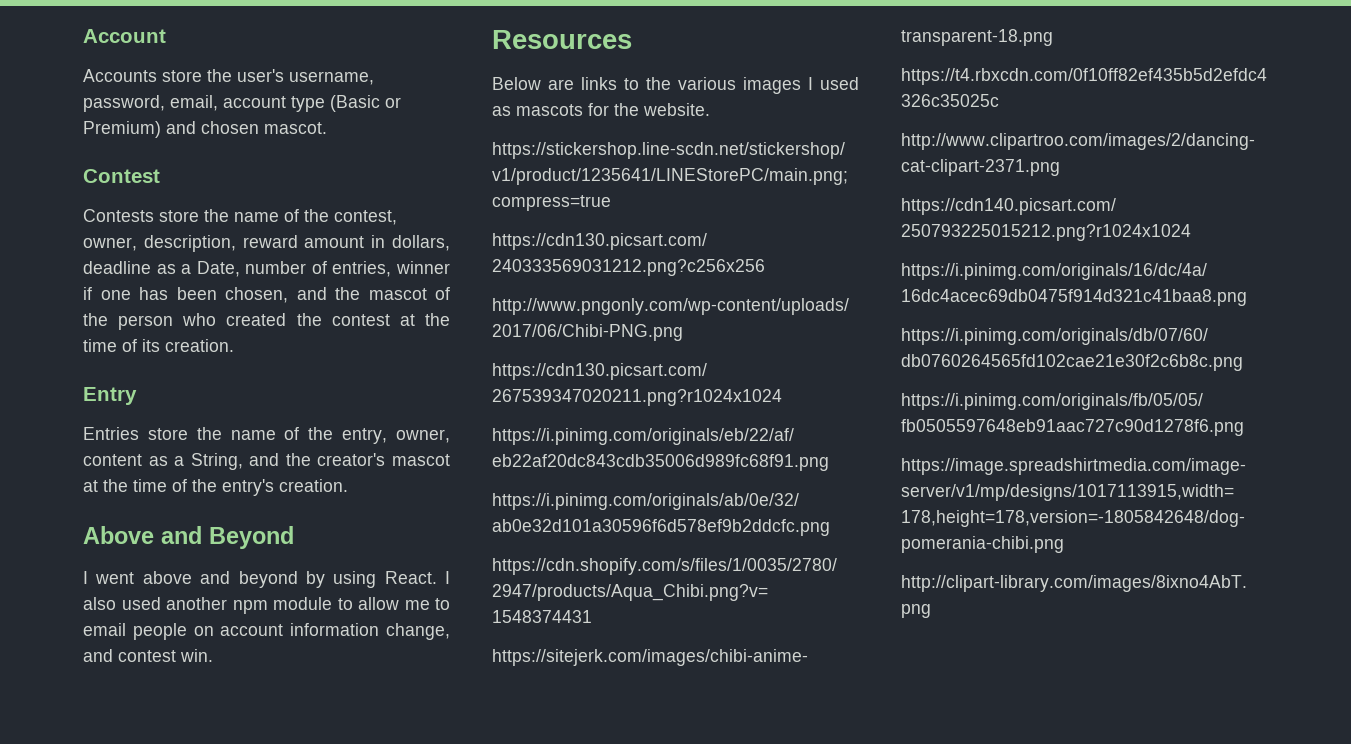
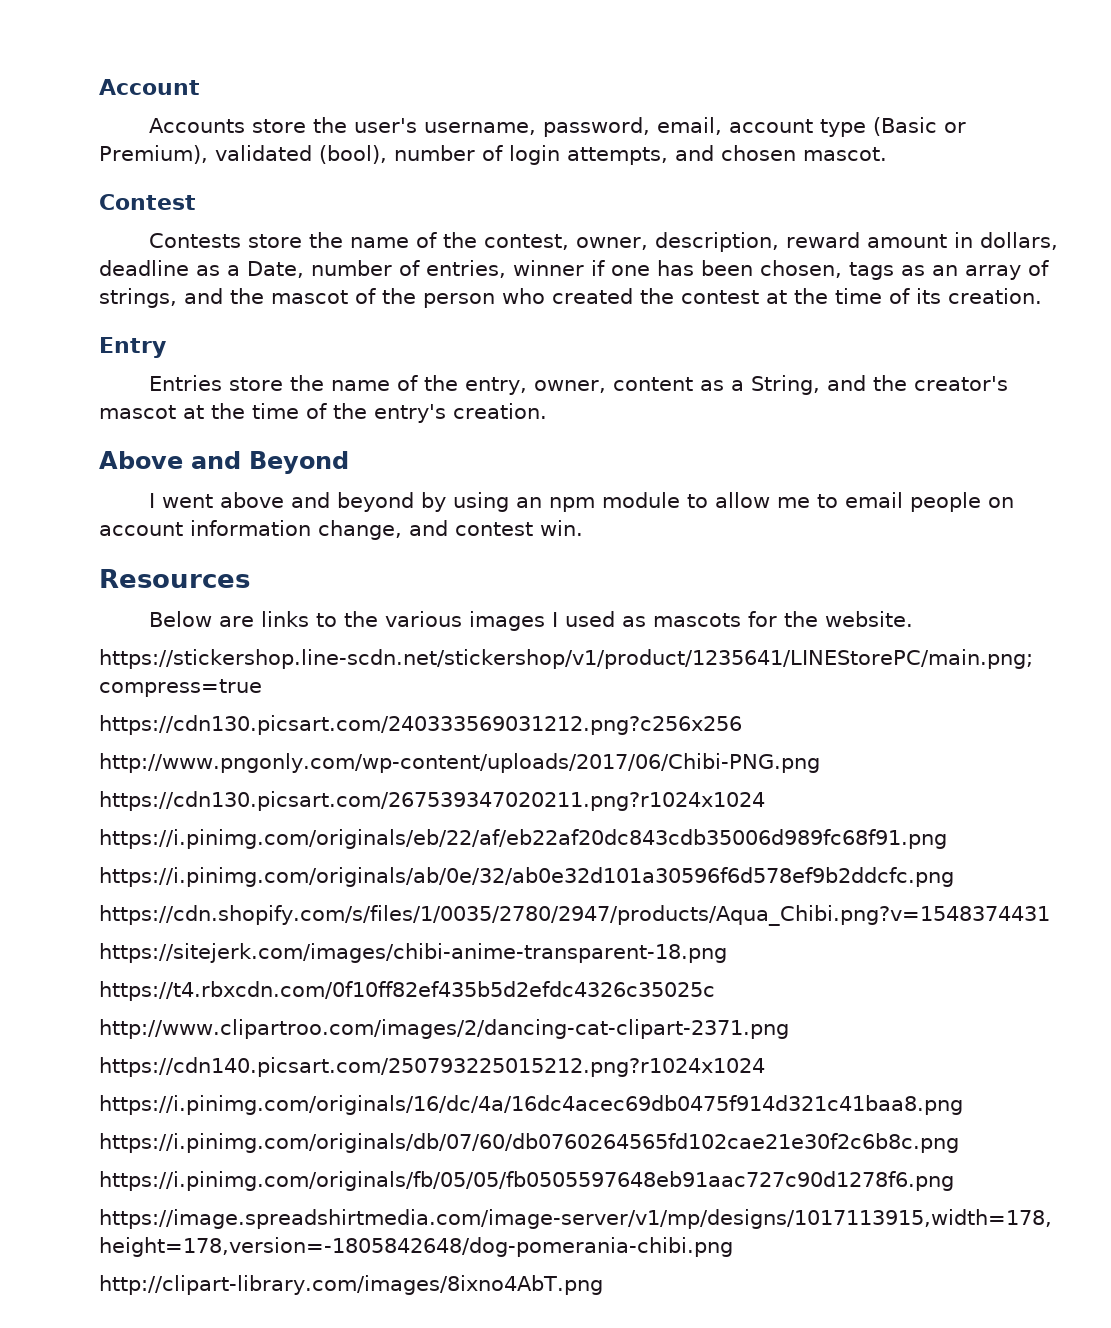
[83,121,161,138] Premium) -> [99,145,668,165] Premium), validated (bool), number of login attempts,
(288, 295) none -> [849,260,1049,280] [99,288,177,308] tags as an array of strings,
[384,571,450,584] [83,597,227,610] React. I also used another -> [515,497,542,508] an

